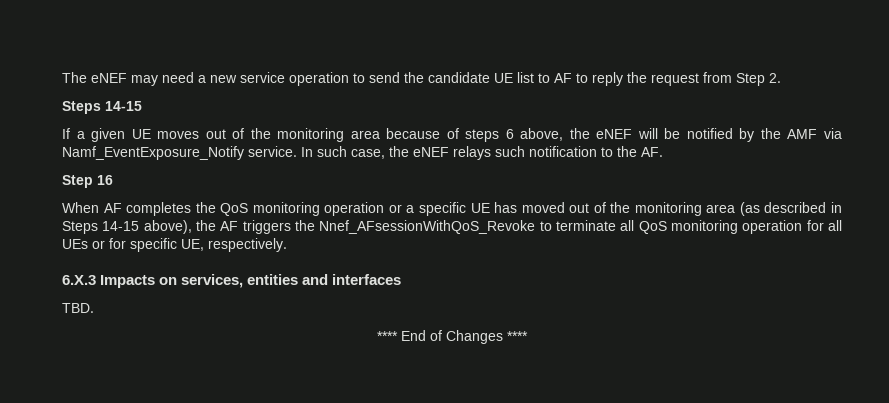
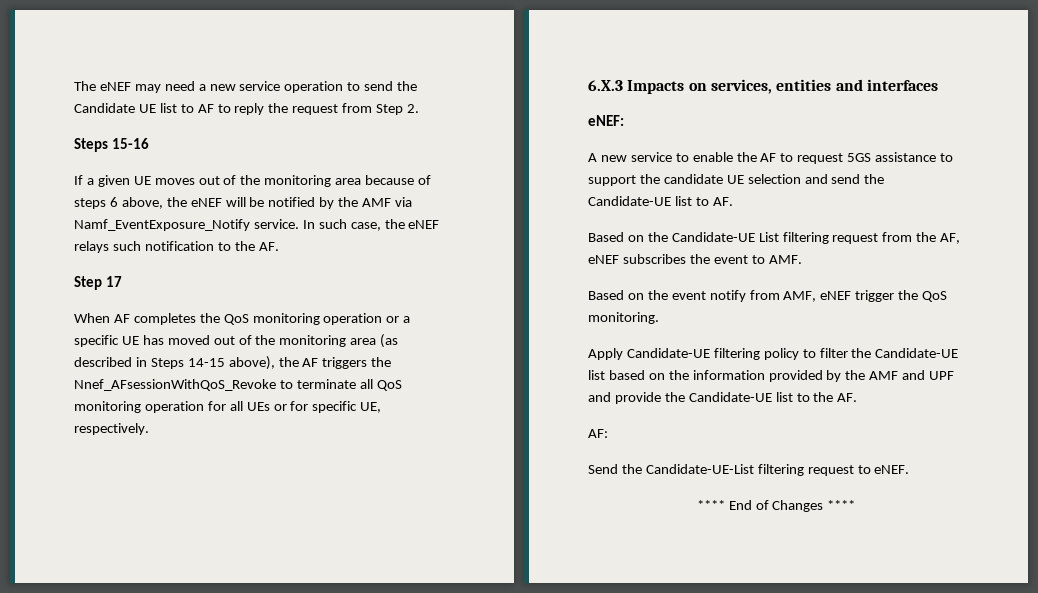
[428,72,490,83] candidate -> [74,103,135,113] Candidate
[105,101,142,111] 14-15 -> [111,138,149,149] 15-16
[97,175,113,185] 16 -> [105,276,122,287] 17
[62,303,94,313] TBD. -> [588,115,624,126] [588,152,954,164] [588,174,885,186] [588,196,733,206] [588,232,961,244] [588,254,802,264] [588,290,948,302] [588,312,659,324] [588,348,959,360] [588,370,955,382] [588,392,858,404] [588,429,608,438] [588,464,910,476] eNEF: // A new service to enable the AF to request 5GS assistance to support the candidate UE selection and send the Candidate-UE list to AF. // Based on the Candidate-UE List filtering request from the AF, eNEF subscribes the event to AMF. // Based on the event notify from AMF, eNEF trigger the QoS monitoring. // Apply Candidate-UE filtering policy to filter the Candidate-UE list based on the information provided by the AMF and UPF and provide the Candidate-UE list to the AF. // AF: // Send the Candidate-UE-List filtering request to eNEF.

